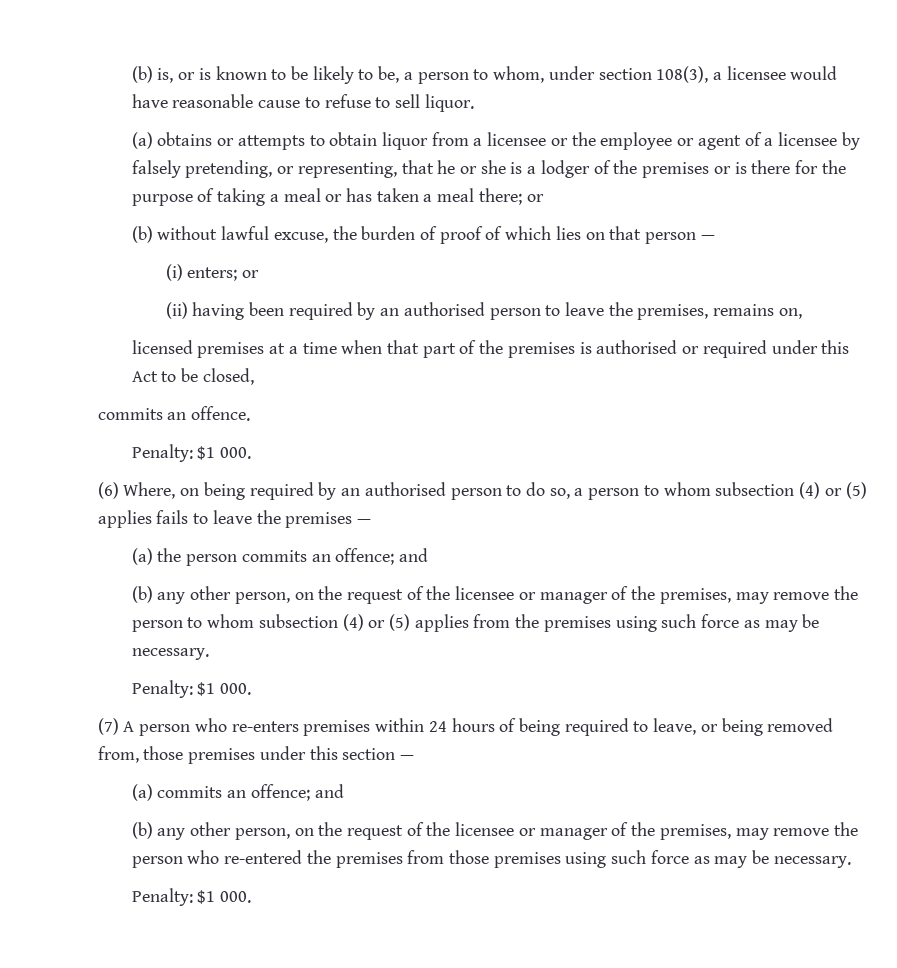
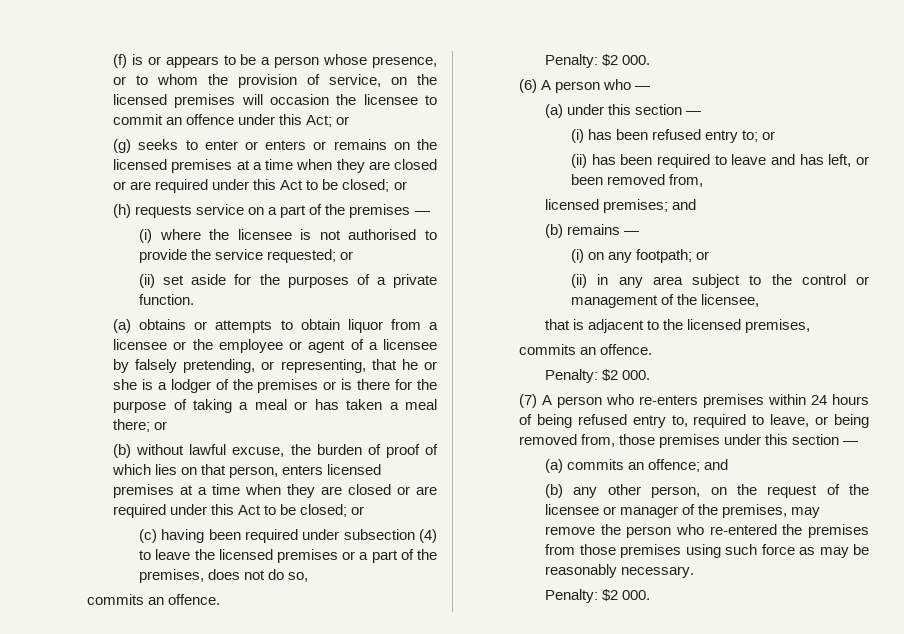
[131,66,838,84] [131,94,474,112] (b) is, or is known to be likely to be, a person to whom, under section 108(3), a licensee would have reasonable cause to refuse to sell liquor. -> [113,54,438,68] [113,74,438,88] [113,94,438,108] [113,114,350,127] [113,139,437,153] [113,159,438,173] [113,179,407,193] [113,204,430,218] [139,229,437,243] [139,249,354,263] [139,274,437,288] [139,294,195,305] (f) is or appears to be a person whose presence, or to whom the provision of service, on the licensed premises will occasion the licensee to commit an offence under this Act; or // (g) seeks to enter or enters or remains on the licensed premises at a time when they are closed or are required under this Act to be closed; or // (h) requests service on a part of the premises — // (i) where the licensee is not authorised to provide the service requested; or // (ii) set aside for the purposes of a private function.
[645,232,715,244] [165,264,259,281] [165,302,802,320] [131,340,850,358] [131,368,254,385] [97,406,251,421] [131,444,216,462] person — // (i) enters; or // (ii) having been required by an authorised person to leave the premises, remains on, // licensed premises at a time when that part of the premises is authorised or required under this Act to be closed, // commits an offence. // Penalty: $1 -> [229,464,382,478] [113,484,437,498] [113,504,365,518] [139,529,438,543] [139,549,437,563] [139,569,309,583] [87,594,221,605] [545,54,619,68] person, enters licensed premises at a time when they are closed or are required under this Act to be closed; or // (c) having been required under subsection (4) to leave the licensed premises or a part of the premises, does not do so, // commits an offence. // Penalty: $2
[123,482,867,500] [97,510,372,528] [131,548,428,566] [131,586,858,604] [131,614,820,632] [131,648,209,660] [131,680,216,698] Where, on being required by an authorised person to do so, a person to whom subsection (4) or (5) applies fails to leave the premises — // (a) the person commits an offence; and // (b) any other person, on the request of the licensee or manager of the premises, may remove the person to whom subsection (4) or (5) applies from the premises using such force as may be necessary. // Penalty: $1 -> [541,79,651,93] [545,104,702,118] [571,129,776,143] [571,154,869,168] [571,174,704,187] [545,199,697,213] [545,224,640,238] [571,249,710,263] [571,274,869,288] [571,294,760,308] [545,319,811,333] [519,344,653,355] [545,369,619,383] A person who — // (a) under this section — // (i) has been refused entry to; or // (ii) has been required to leave and has left, or been removed from, // licensed premises; and // (b) remains — // (i) on any footpath; or // (ii) in any area subject to the control or management of the licensee, // that is adjacent to the licensed premises, // commits an offence. // Penalty: $2
(560, 727) none -> [577,414,688,428] refused entry to,
[773,856,851,868] [131,888,216,906] necessary. // Penalty: $1 -> [545,564,695,578] [545,589,619,603] reasonably necessary. // Penalty: $2

